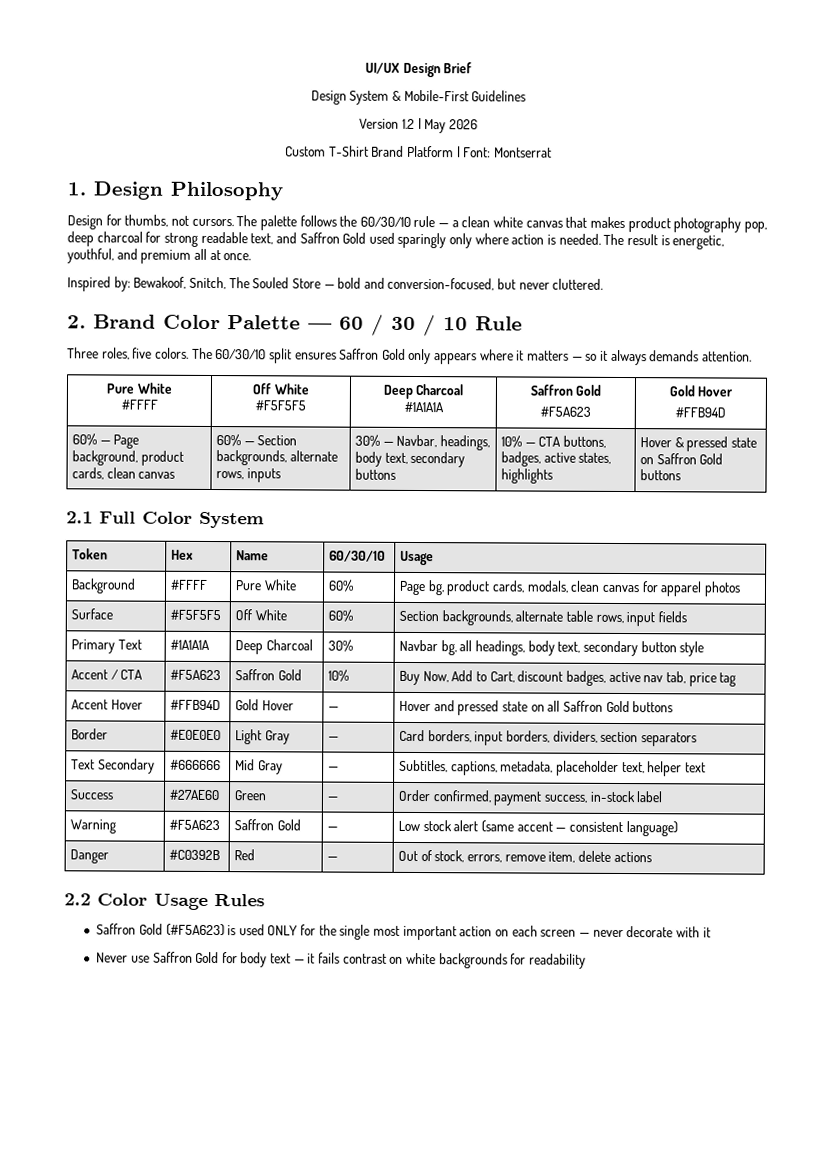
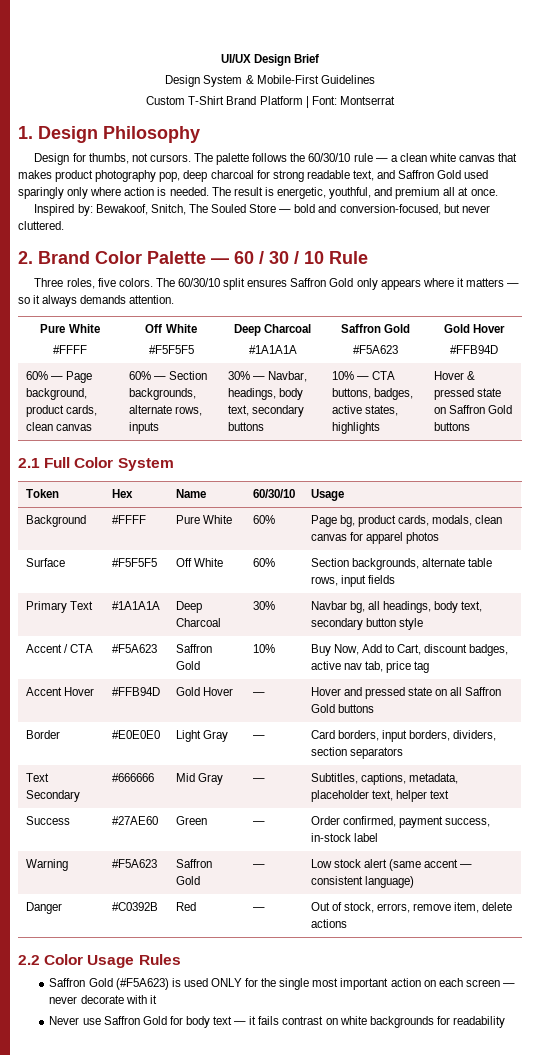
[359,118,478,134] // Version 1.2 | May 2026 -> (375, 79) none

